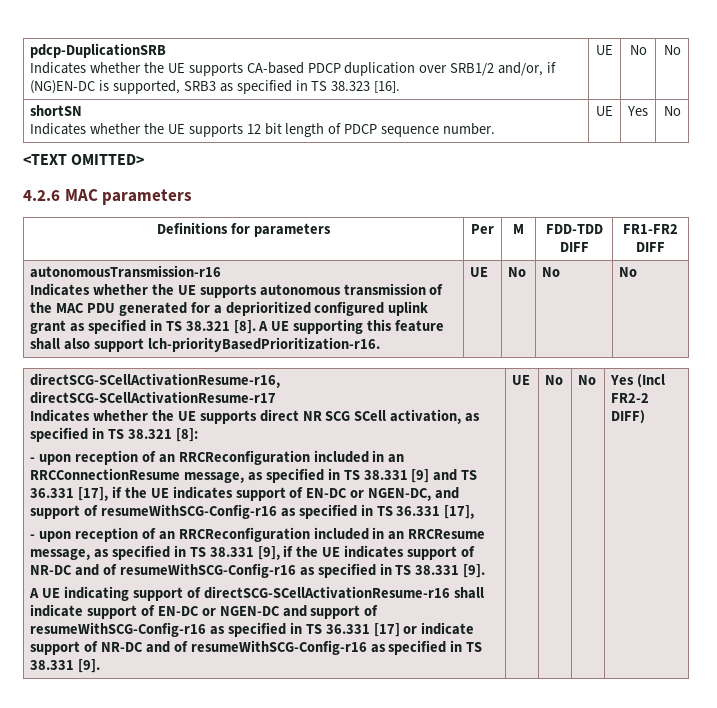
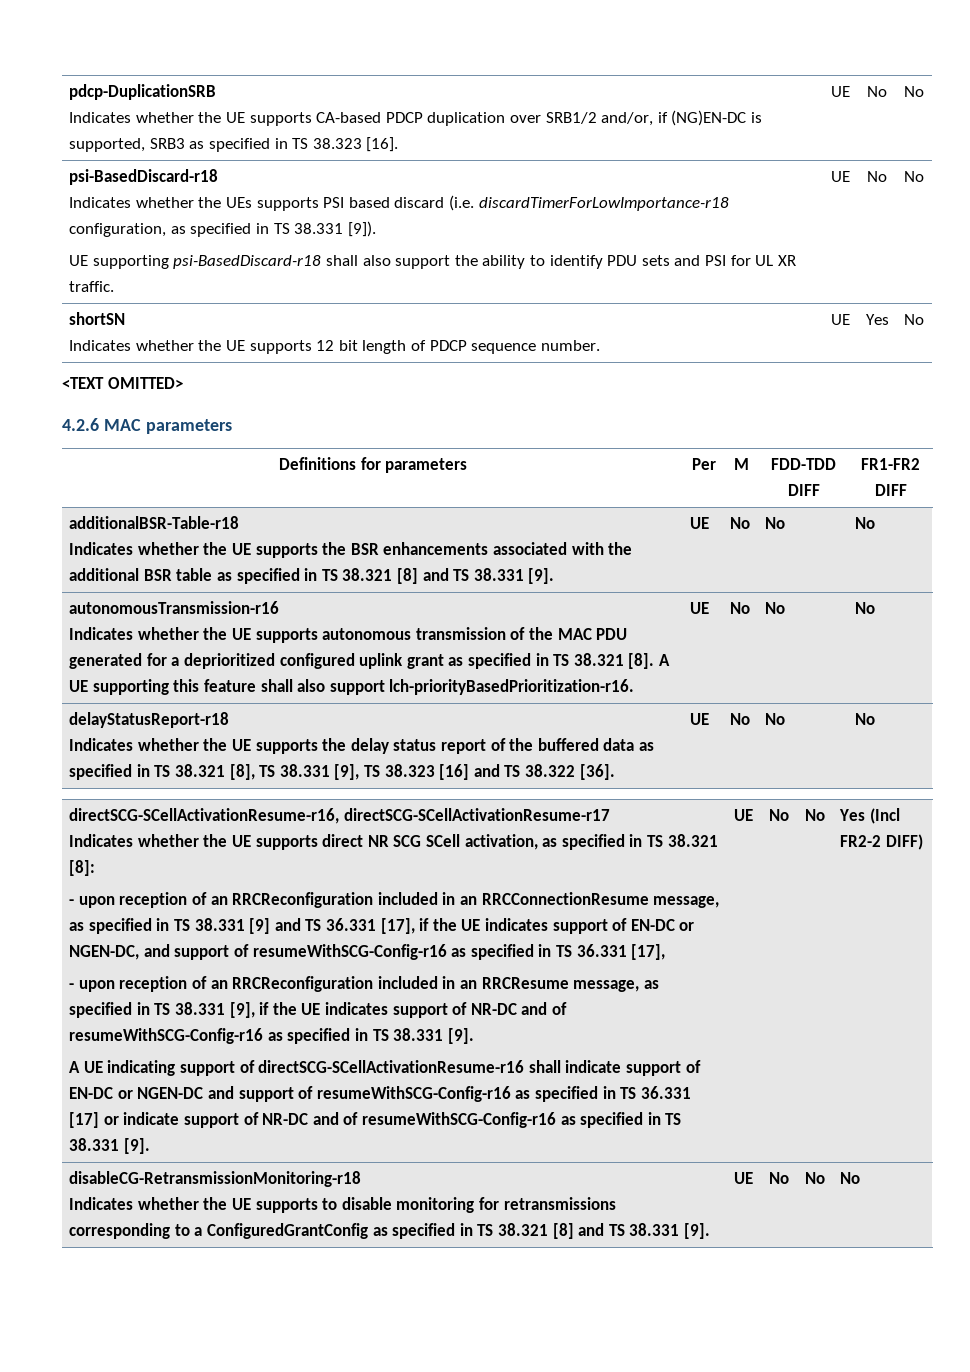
(681, 50) none -> [69,169,219,185] [69,195,729,211] [69,221,376,237] [69,255,796,269] [69,281,115,292] [831,171,850,182] [867,171,887,182] [904,171,924,182] // psi-BasedDiscard-r18 // Indicates whether the UEs supports PSI based discard (i.e. discardTimerForLowImportance-r18 configuration, as specified in TS 38.331 [9]). // UE supporting psi-BasedDiscard-r18 shall also support the ability to identify PDU sets and PSI for UL XR traffic. | UE | No | No
(665, 247) none -> [69,516,240,529] [69,542,633,558] [69,568,555,584] [690,517,710,529] [730,517,751,529] [765,517,786,529] [855,517,876,529] // additionalBSR-Table-r18 // Indicates whether the UE supports the BSR enhancements associated with the additional BSR table as specified in TS 38.321 [8] and TS 38.331 [9]. | UE | No | No | No
(638, 272) none -> [69,712,230,728] [69,738,654,754] [69,764,615,780] [690,713,710,725] [730,713,751,725] [765,713,786,725] [855,713,876,725] // delayStatusReport-r18 // Indicates whether the UE supports the delay status report of the buffered data as specified in TS 38.321 [8], TS 38.331 [9], TS 38.323 [16] and TS 38.322 [36]. | UE | No | No | No
(646, 417) none -> [69,1171,362,1187] [69,1197,616,1213] [69,1223,710,1239] [734,1172,754,1184] [769,1172,790,1184] [805,1172,826,1184] [840,1172,861,1184] // disableCG-RetransmissionMonitoring-r18 // Indicates whether the UE supports to disable monitoring for retransmissions corresponding to a ConfiguredGrantConfig as specified in TS 38.321 [8] and TS 38.331 [9]. | UE | No | No | No

